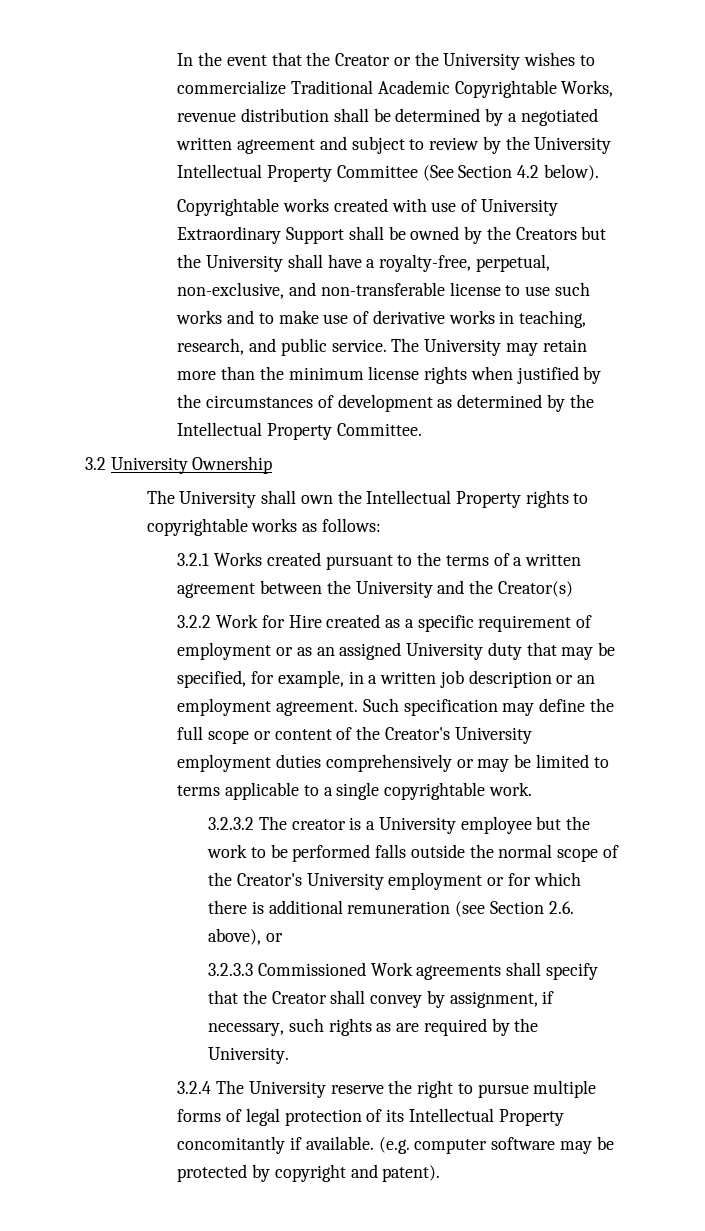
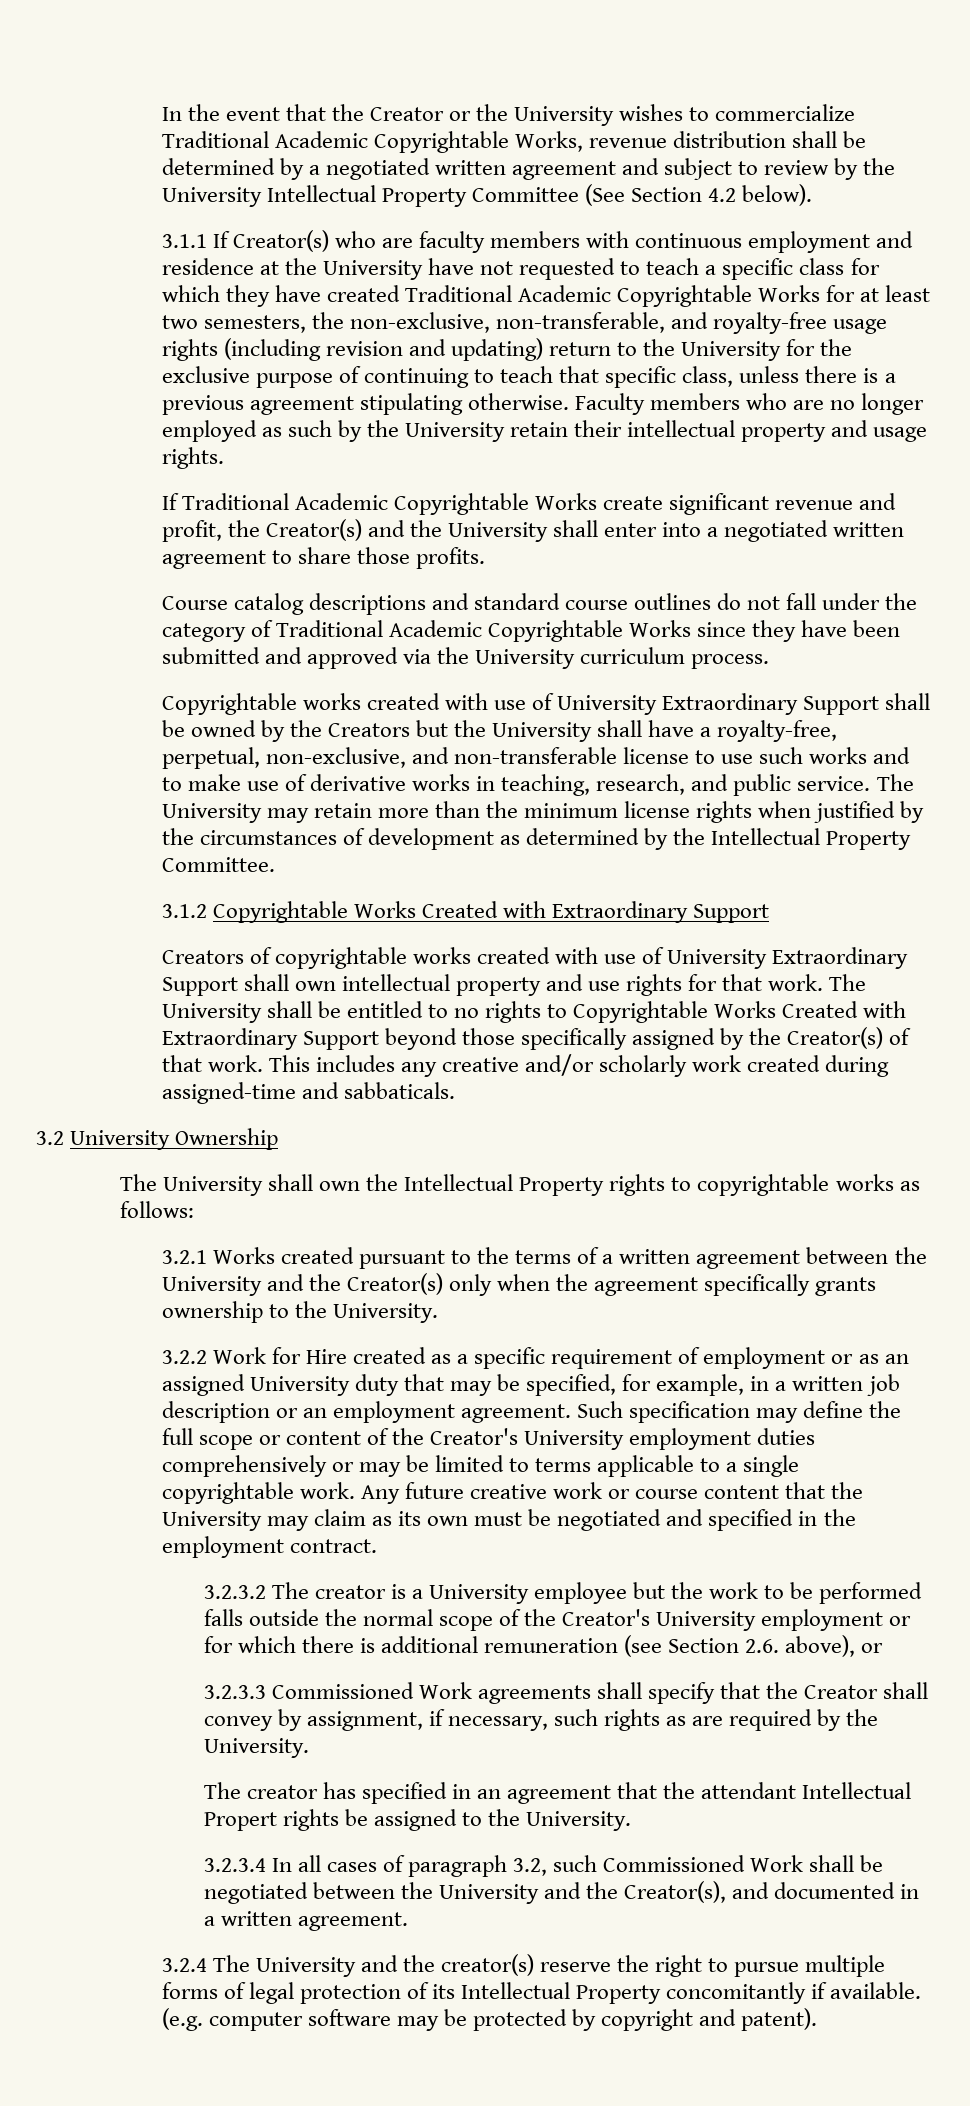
(599, 172) none -> [161,230,914,253] [161,258,880,280] [161,285,931,307] [161,312,888,334] [161,338,853,361] [161,366,896,388] [161,393,925,415] [161,420,928,442] [161,447,224,469] [161,493,897,515] [161,519,905,542] [161,547,485,569] [161,593,918,615] [161,620,901,642] [161,647,770,669] // 3.1.1 If Creator(s) who are faculty members with continuous employment and residence at the University have not requested to teach a specific class for which they have created Traditional Academic Copyrightable Works for at least two semesters, the non-exclusive, non-transferable, and royalty-free usage rights (including revision and updating) return to the University for the exclusive purpose of continuing to teach that specific class, unless there is a previous agreement stipulating otherwise. Faculty members who are no longer employed as such by the University retain their intellectual property and usage rights. // If Traditional Academic Copyrightable Works create significant revenue and profit, the Creator(s) and the University shall enter into a negotiated written agreement to share those profits. // Course catalog descriptions and standard course outlines do not fall under the category of Traditional Academic Copyrightable Works since they have been submitted and approved via the University curriculum process.
(422, 429) none -> [161,901,770,923] [161,947,909,969] [161,974,867,996] [161,1001,907,1023] [161,1027,912,1050] [161,1054,890,1077] [161,1082,455,1104] // 3.1.2 Copyrightable Works Created with Extraordinary Support // Creators of copyrightable works created with use of University Extraordinary Support shall own intellectual property and use rights for that work. The University shall be entitled to no rights to Copyrightable Works Created with Extraordinary Support beyond those specifically assigned by the Creator(s) of that work. This includes any creative and/or scholarly work created during assigned-time and sabbaticals.
(573, 589) none -> [448,1274,877,1296] [161,1301,438,1323] only when the agreement specifically grants ownership to the University.
(532, 789) none -> [360,1482,864,1504] [161,1509,856,1531] [161,1536,377,1558] Any future creative work or course content that the University may claim as its own must be negotiated and specified in the employment contract.
(290, 1055) none -> [203,1782,912,1804] [203,1809,631,1831] [203,1855,884,1877] [203,1881,920,1904] [203,1911,408,1931] // The creator has specified in an agreement that the attendant Intellectual Propert rights be assigned to the University. // 3.2.3.4 In all cases of paragraph 3.2, such Commissioned Work shall be negotiated between the University and the Creator(s), and documented in a written agreement.
(326, 1089) none -> [360,1954,535,1976] and the creator(s)

